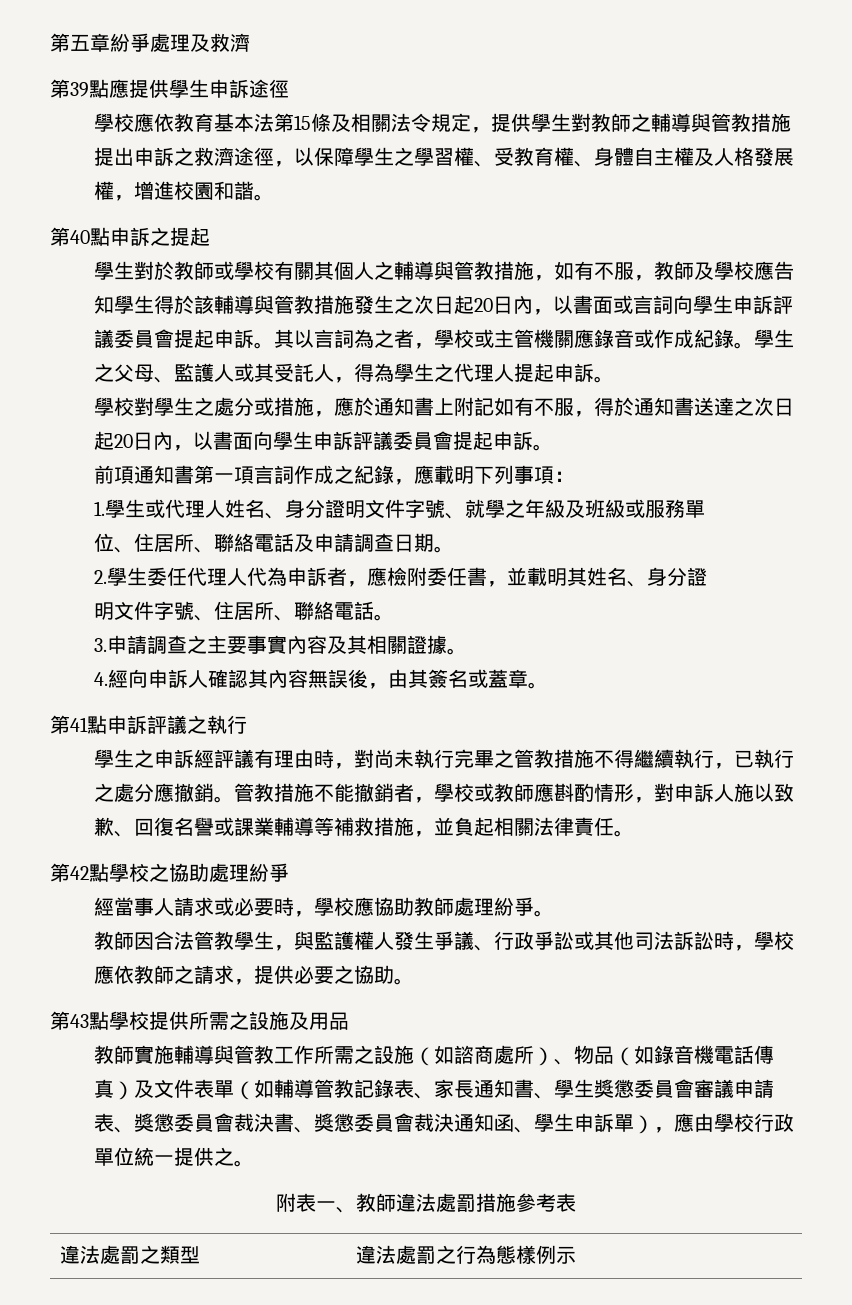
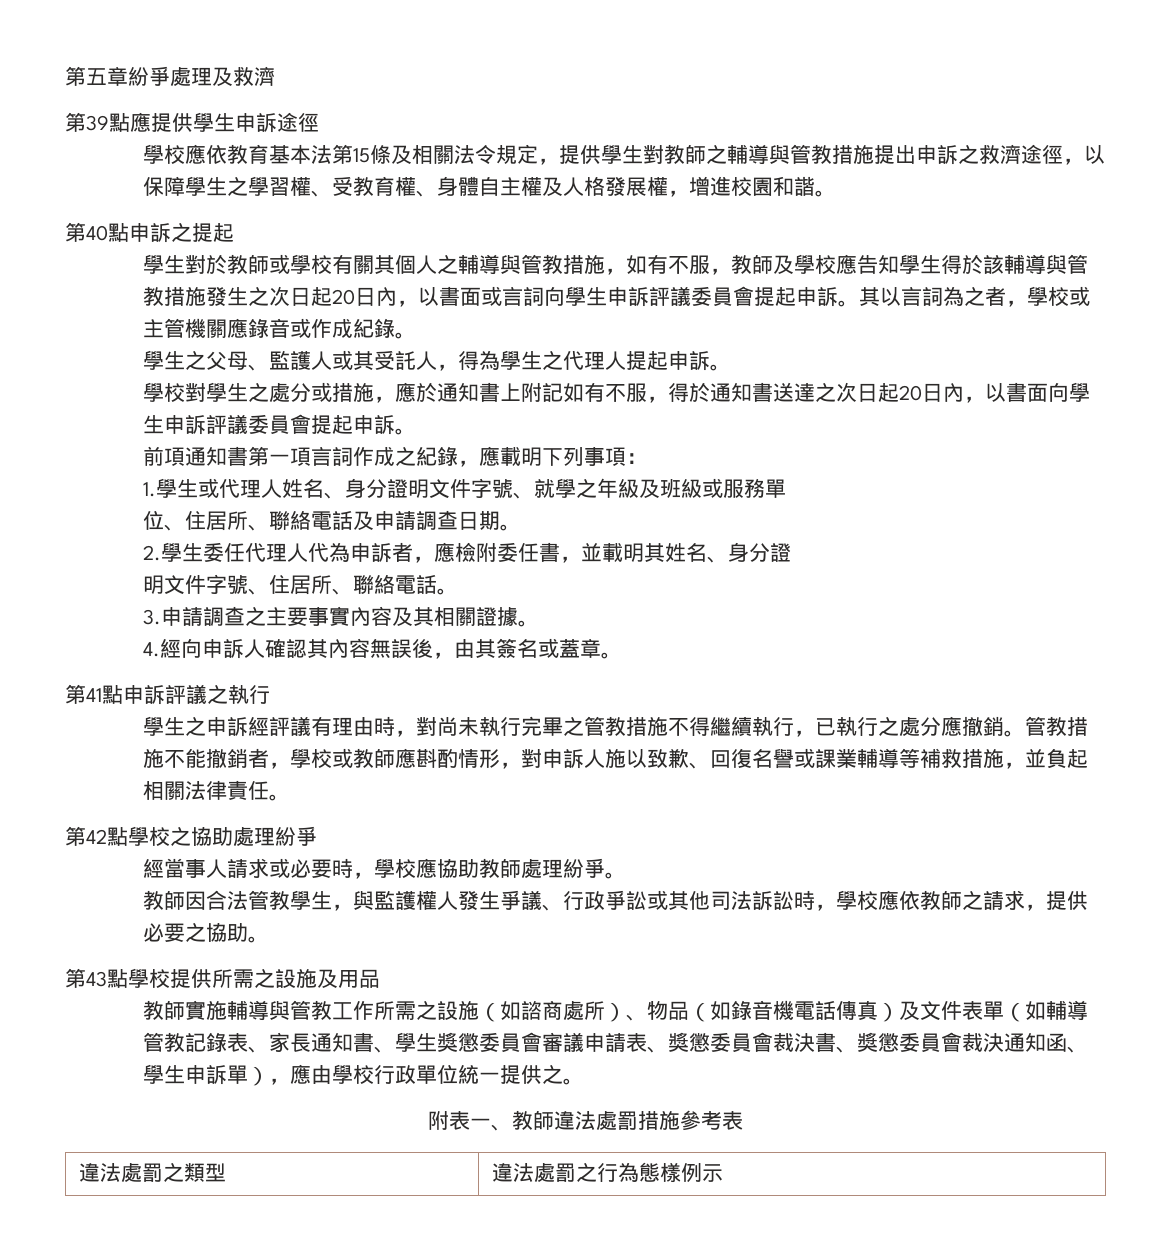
(755, 345) none -> (417, 335) //

